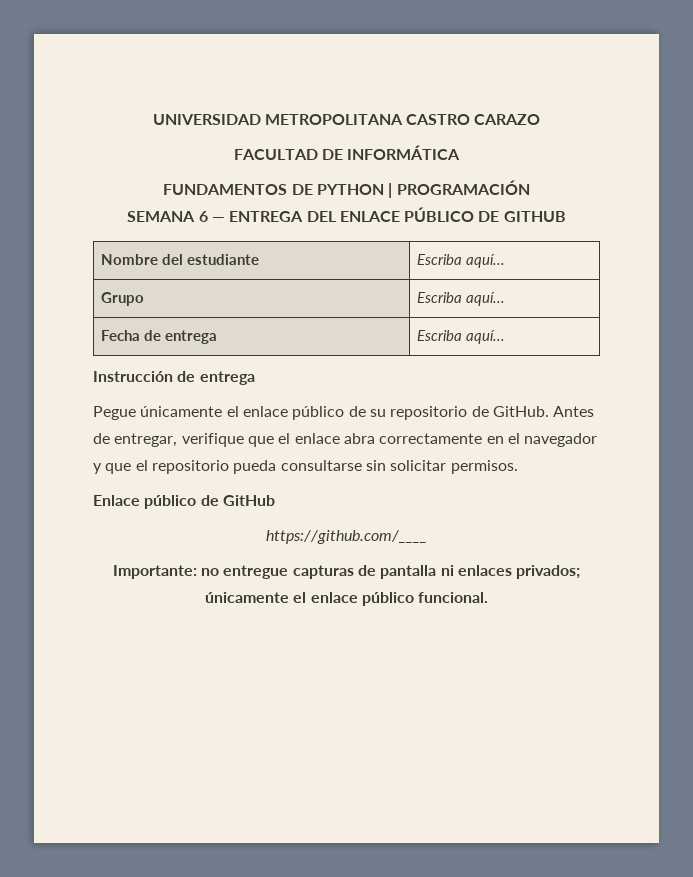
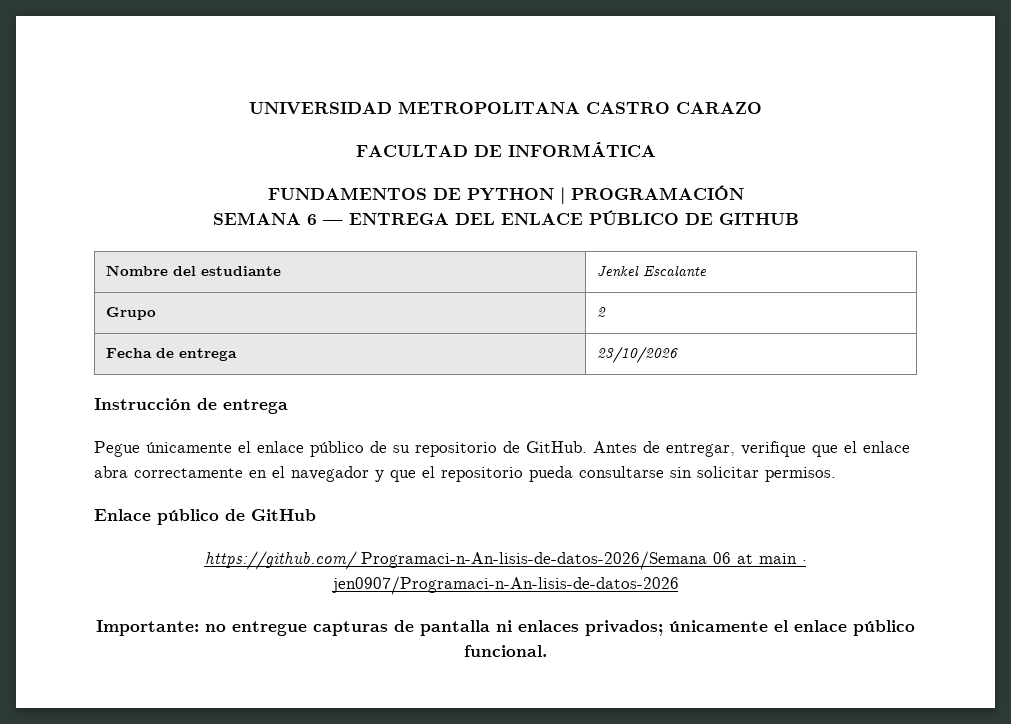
[417,254,506,268] Escriba aquí... -> [597,265,708,277] Jenkel Escalante
[417,292,506,306] Escriba aquí... -> [597,307,607,317] 2
[417,330,506,344] Escriba aquí... -> [597,346,679,364] 23/10/2026
[266,530,427,544] https://github.com/____ -> [204,551,807,570] [331,576,679,595] https://github.com/ Programaci-n-An-lisis-de-datos-2026/Semana 06 at main · jen0907/Programaci-n-An-lisis-de-datos-2026

